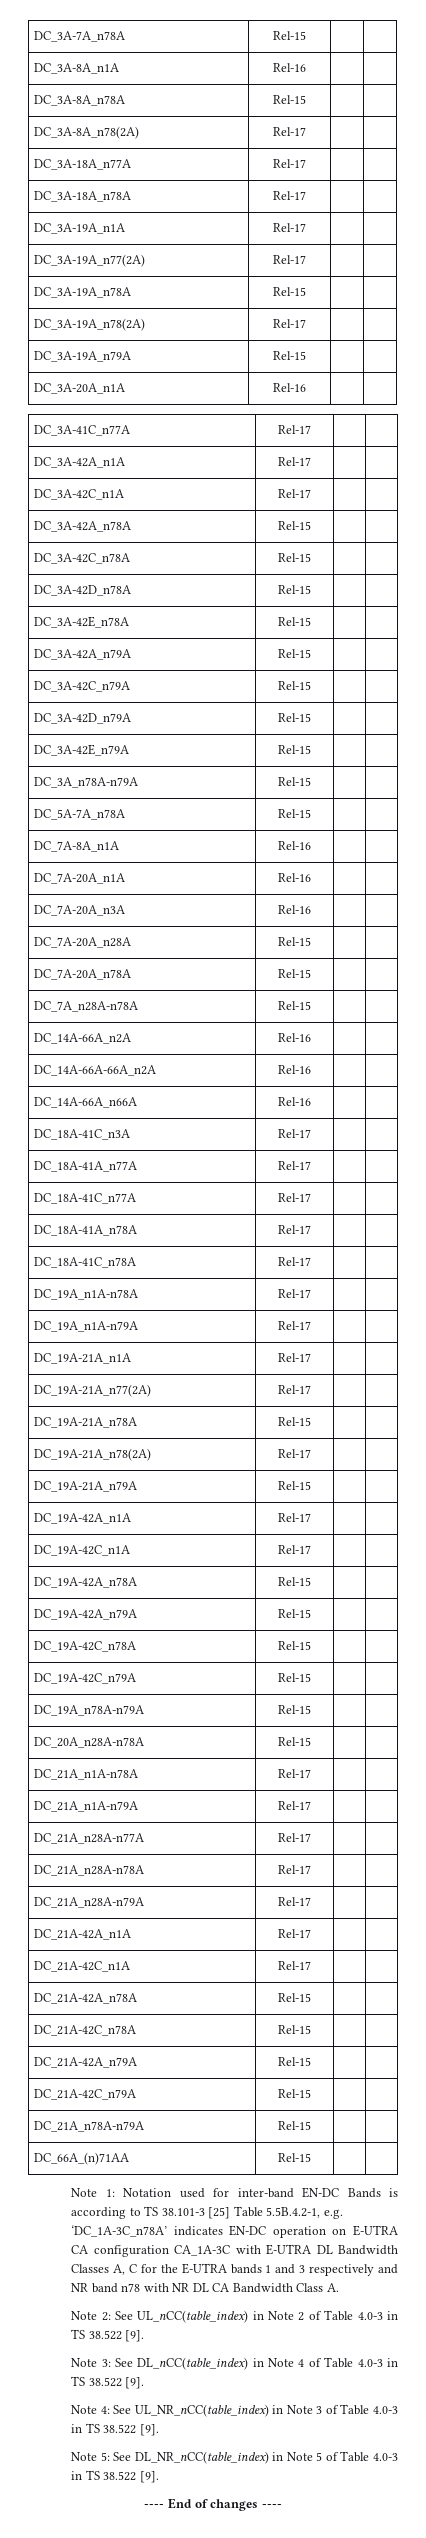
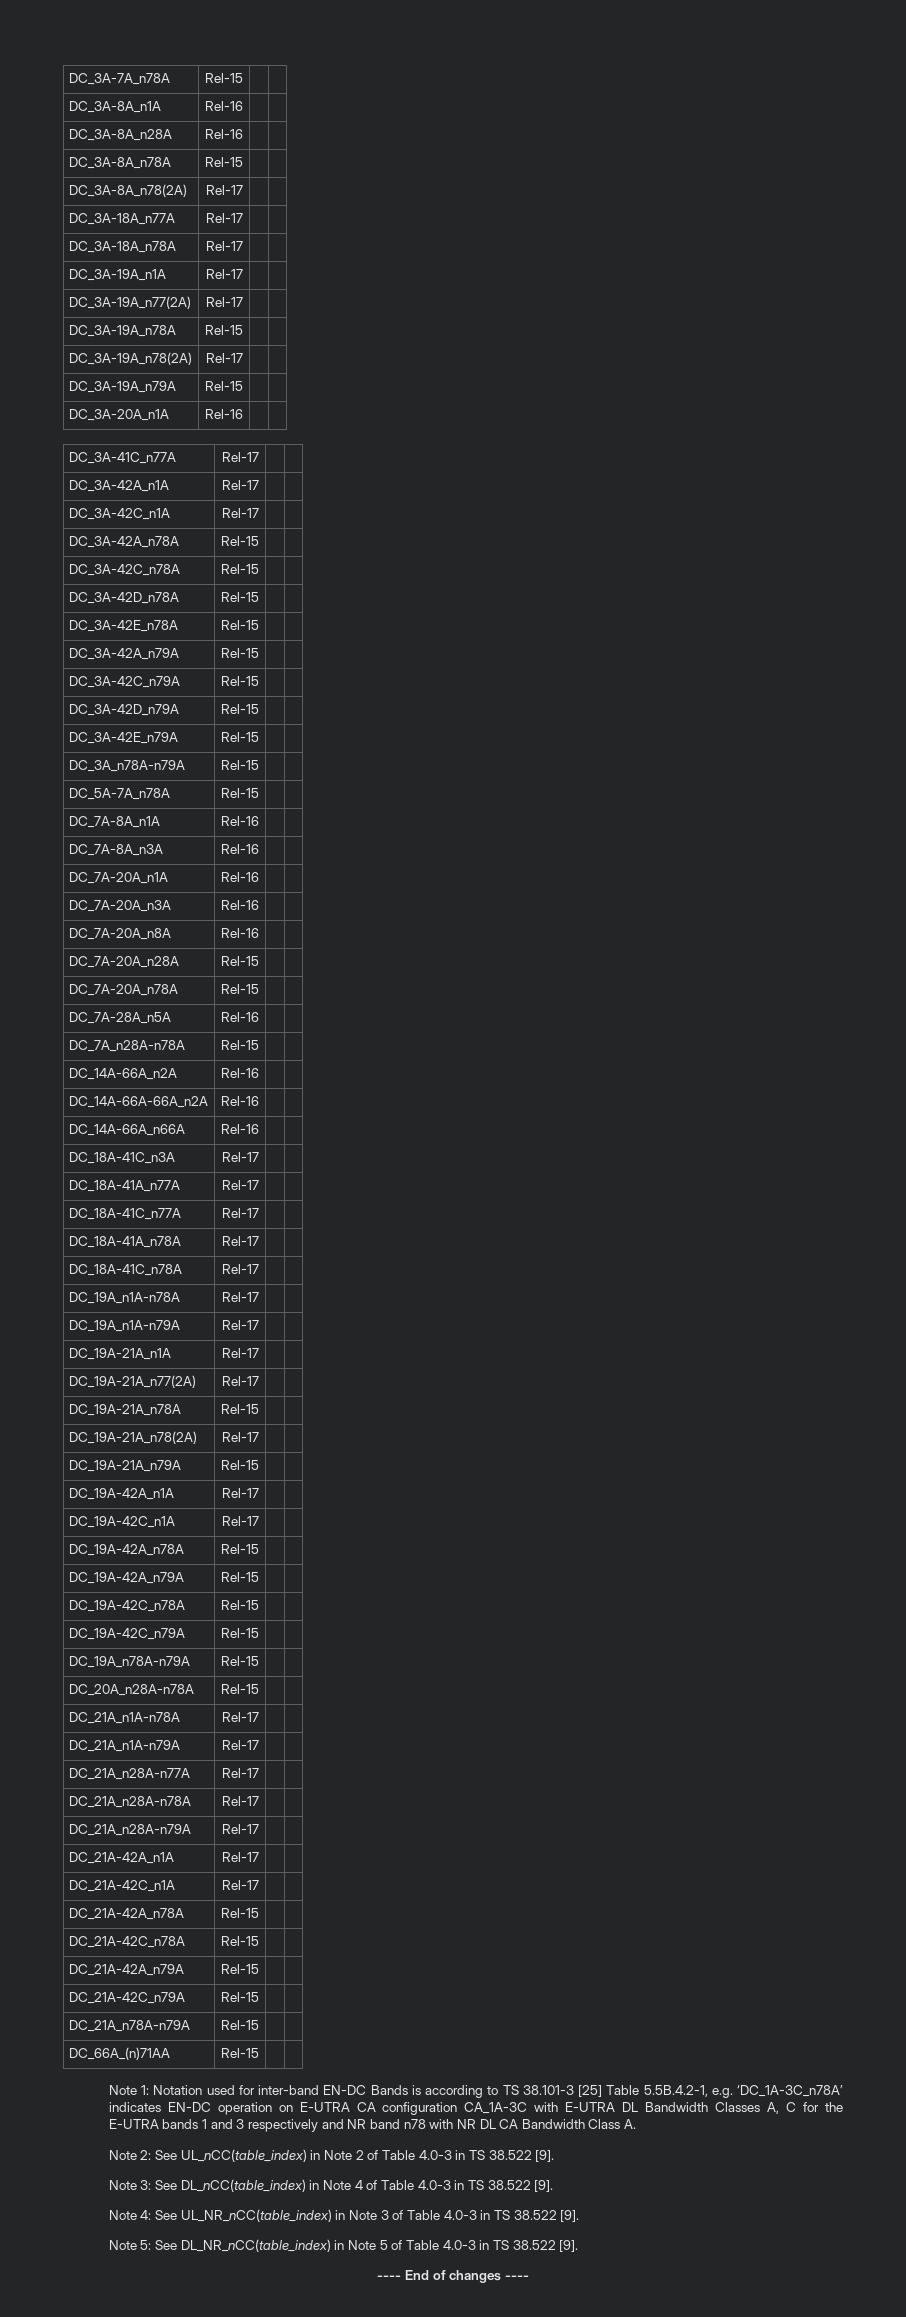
(306, 67) none -> [68,129,172,141] [205,129,243,139] // DC_3A-8A_n28A | Rel-16 | |
(311, 845) none -> [68,844,163,856] [221,844,259,854] // DC_7A-8A_n3A | Rel-16 | |
(311, 909) none -> [68,928,171,940] [221,928,259,938] // DC_7A-20A_n8A | Rel-16 | |
(311, 973) none -> [68,1012,171,1024] [221,1012,259,1022] // DC_7A-28A_n5A | Rel-16 | |

